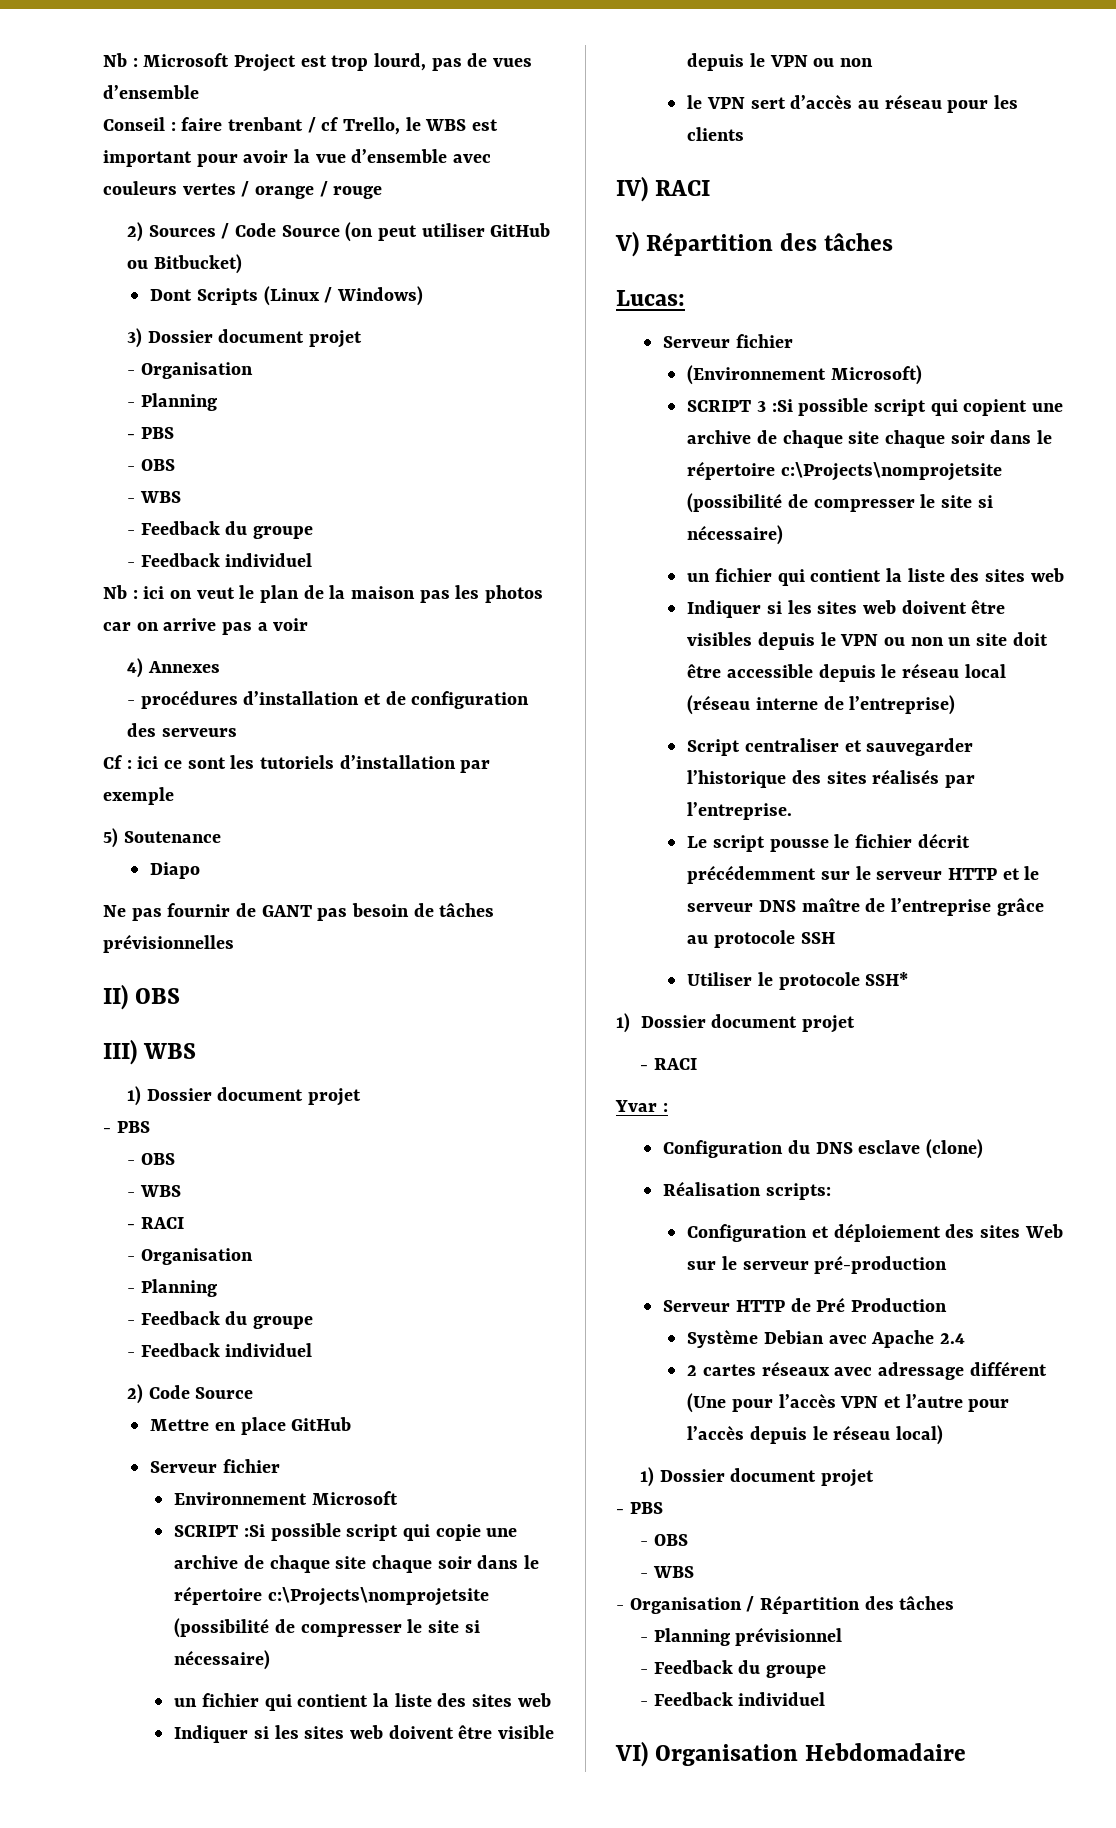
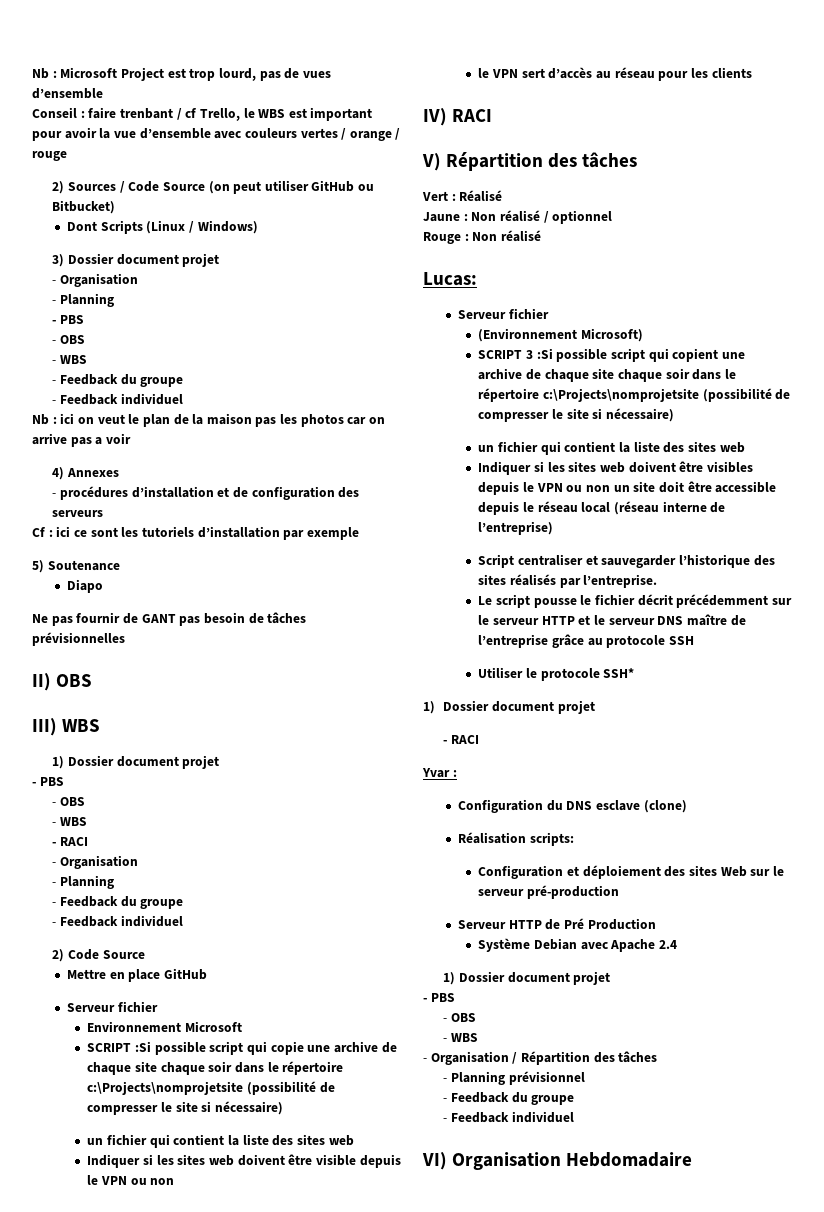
(894, 242) none -> [422,190,503,202] [423,210,613,224] [423,230,541,244] // Vert : Réalisé // Jaune : Non réalisé / optionnel // Rouge : Non réalisé
[687,1361,1047,1380] [687,1393,1010,1413] [687,1425,943,1445] // 2 cartes réseaux avec adressage différent (Une pour l’accès VPN et l’autre pour l’accès depuis le réseau local) -> (678, 944) none

